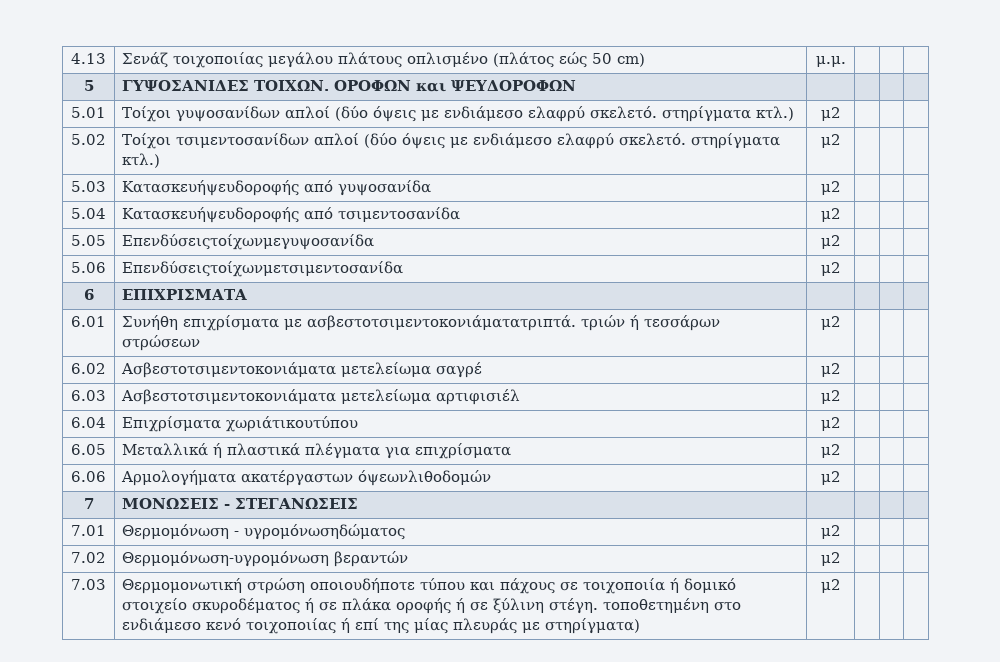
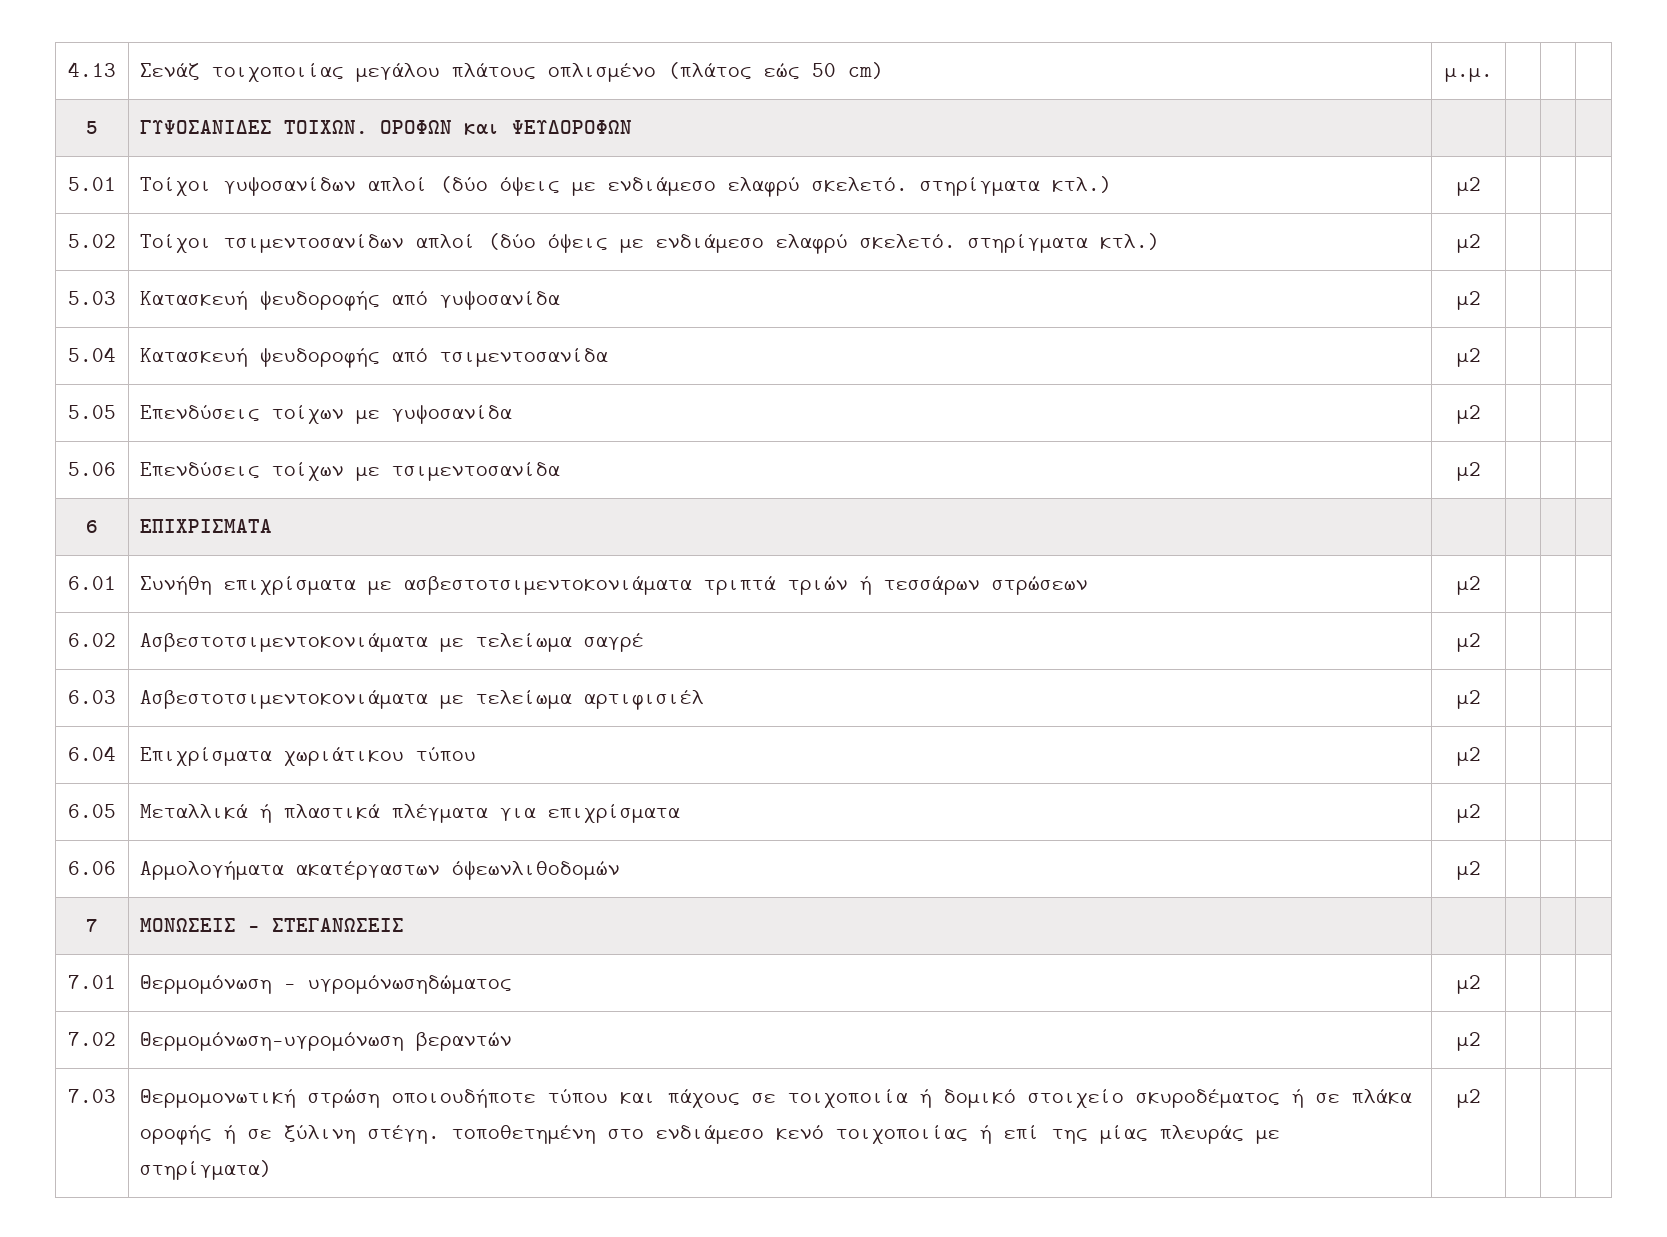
[122,180,300,196] Κατασκευήψευδοροφής -> [140,291,381,311] Κατασκευή ψευδοροφής
[122,207,300,223] Κατασκευήψευδοροφής -> [140,348,381,368] Κατασκευή ψευδοροφής
[122,234,375,250] [820,235,841,249] [71,262,106,273] [122,261,404,277] Επενδύσειςτοίχωνμεγυψοσανίδα | μ2 | | | // 5.06 | Επενδύσειςτοίχωνμετσιμεντοσανίδα -> [140,405,513,424] [1456,405,1481,424] [68,462,116,476] [140,462,561,481] Επενδύσεις τοίχων με γυψοσανίδα | μ2 | | | // 5.06 | Επενδύσεις τοίχων με τσιμεντοσανίδα
[307,315,577,331] ασβεστοτσιμεντοκονιάματατριπτά. -> [404,576,777,595] ασβεστοτσιμεντοκονιάματα τριπτά
[341,362,432,377] μετελείωμα -> [440,633,573,652] με τελείωμα
[341,389,432,404] μετελείωμα -> [440,690,573,709] με τελείωμα
[226,416,359,432] χωριάτικουτύπου -> [284,747,477,766] χωριάτικου τύπου

